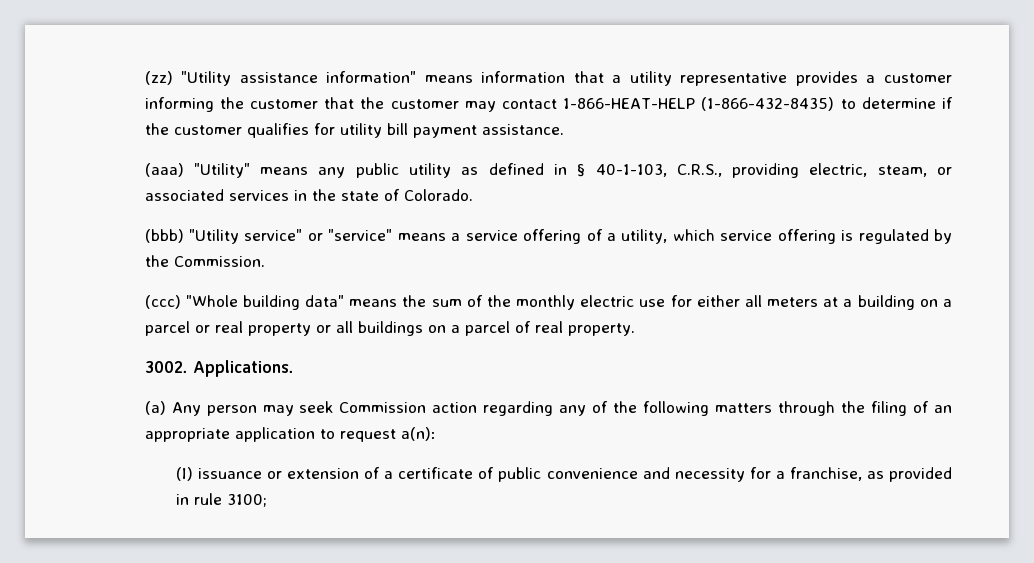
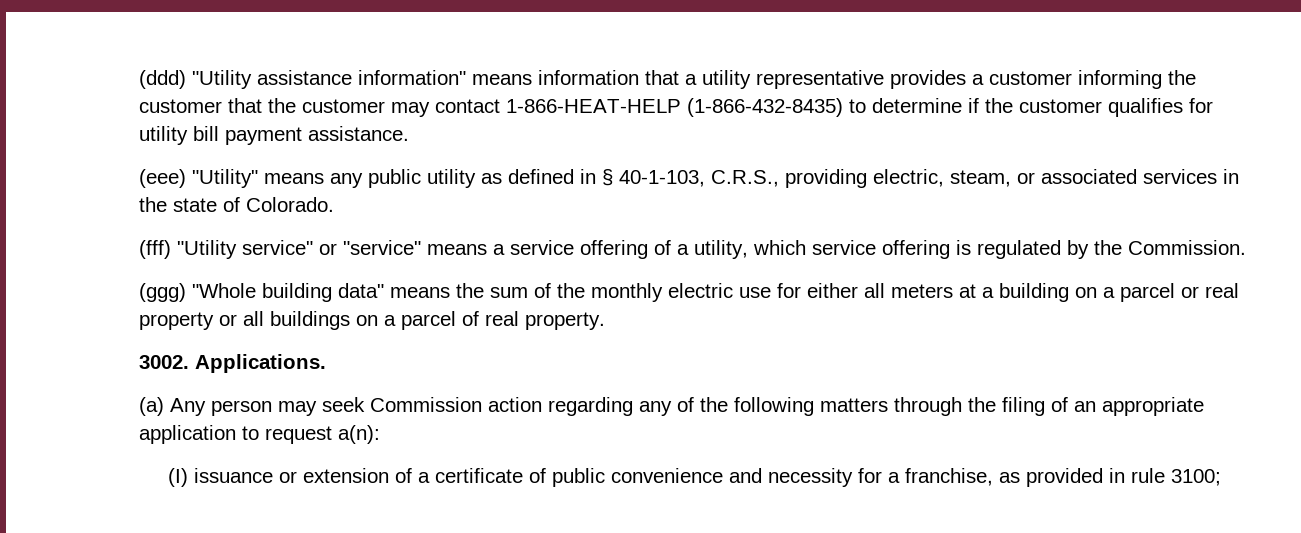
[144,71,173,85] (zz) -> [138,70,186,89] (ddd)
[144,163,184,177] (aaa) -> [138,169,186,188] (eee)
[144,229,184,243] (bbb) -> [138,240,171,259] (fff)
[144,295,181,309] (ccc) -> [138,283,186,302] (ggg)

